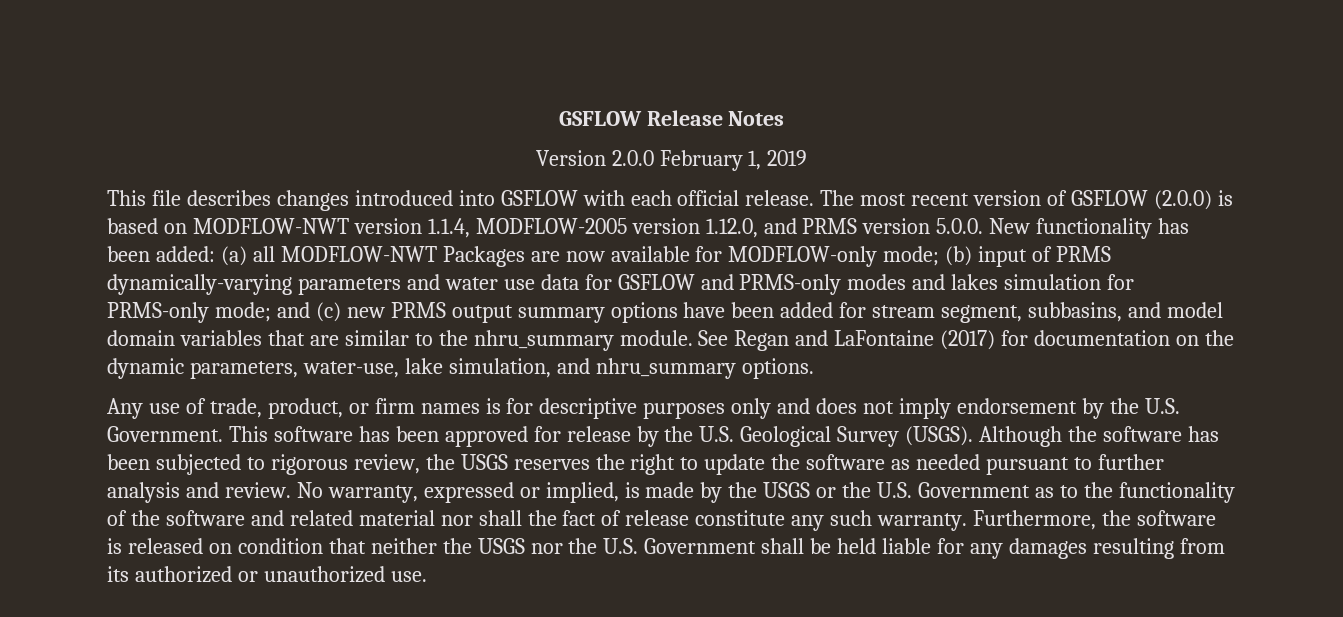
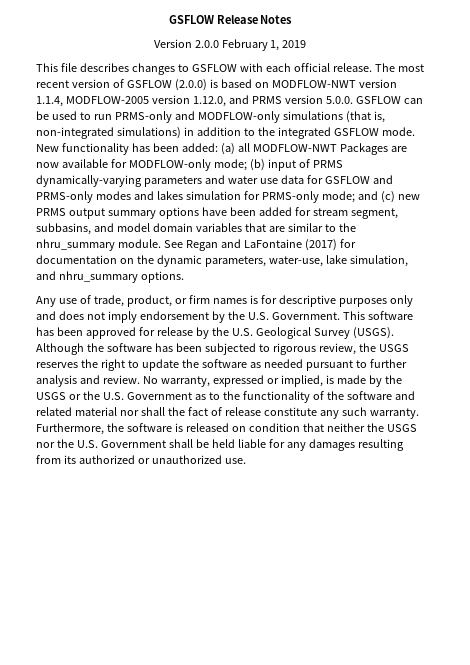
[354,190,495,206] introduced into -> [177,64,189,72] to
(984, 226) none -> [355,96,423,104] [36,111,385,123] [36,127,415,139] GSFLOW can be used to run PRMS-only and MODFLOW-only simulations (that is, non-integrated simulations) in addition to the integrated GSFLOW mode.

